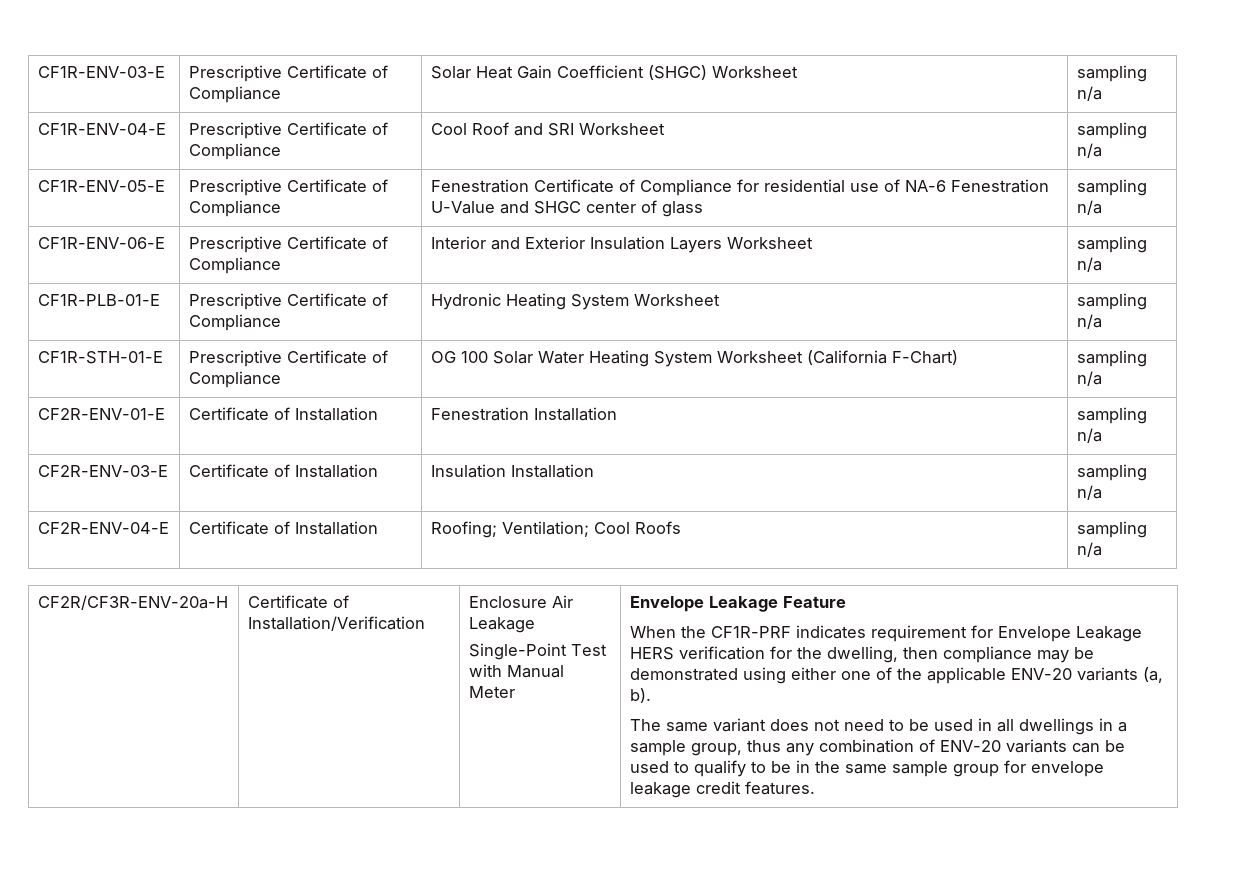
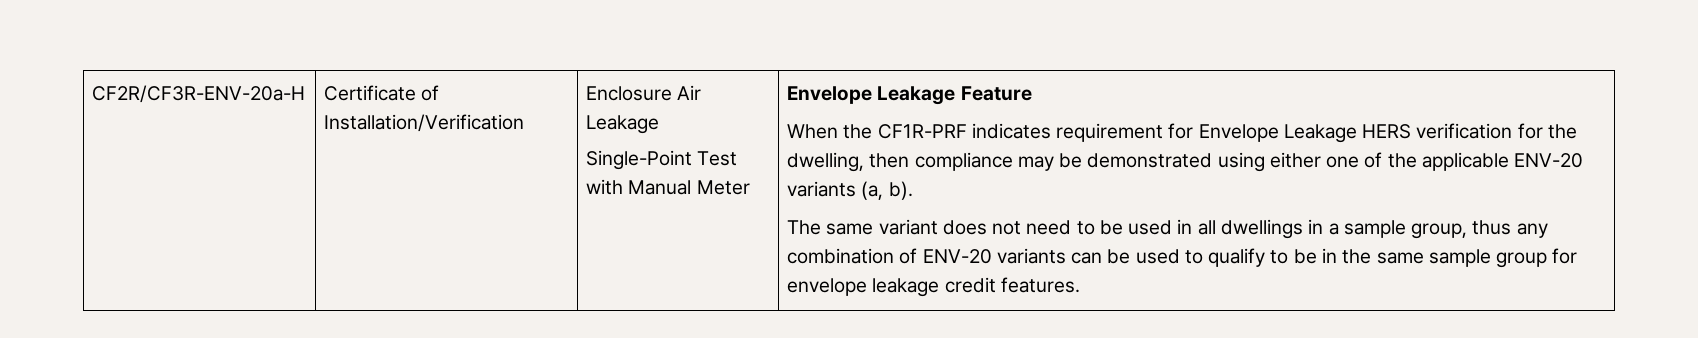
[37,66,165,78] [188,65,388,82] [188,86,281,103] [430,65,798,80] [1076,65,1147,82] [1076,86,1102,101] [37,123,166,135] [188,122,388,139] [188,143,281,160] [430,122,665,136] [1076,122,1147,139] [1076,143,1102,158] [37,180,165,192] [188,179,388,196] [188,200,281,217] [430,179,1049,196] [430,200,703,217] [1076,179,1147,196] [1076,200,1102,215] [37,237,165,249] [188,236,388,253] [188,257,281,274] [430,236,813,253] [1076,236,1147,253] [1076,257,1102,272] [37,294,160,306] [188,293,388,310] [188,314,281,331] [430,293,720,310] [1076,293,1147,310] [1076,314,1102,329] [37,351,163,364] [188,350,388,367] [188,371,281,388] [430,350,958,367] [1076,350,1147,367] [1076,371,1102,386] [37,408,165,420] [188,407,378,421] [430,407,617,421] [1076,407,1147,424] [1076,428,1102,443] [37,465,168,477] [188,464,378,478] [430,464,594,478] [1076,464,1147,481] [1076,485,1102,500] [37,522,169,534] [188,521,378,535] [430,521,681,538] [1076,521,1147,538] [1076,542,1102,557] CF1R-ENV-03-E | Prescriptive Certificate of Compliance | Solar Heat Gain Coefficient (SHGC) Worksheet | sampling n/a // CF1R-ENV-04-E | Prescriptive Certificate of Compliance | Cool Roof and SRI Worksheet | sampling n/a // CF1R-ENV-05-E | Prescriptive Certificate of Compliance | Fenestration Certificate of Compliance for residential use of NA-6 Fenestration U-Value and SHGC center of glass | sampling n/a // CF1R-ENV-06-E | Prescriptive Certificate of Compliance | Interior and Exterior Insulation Layers Worksheet | sampling n/a // CF1R-PLB-01-E | Prescriptive Certificate of Compliance | Hydronic Heating System Worksheet | sampling n/a // CF1R-STH-01-E | Prescriptive Certificate of Compliance | OG 100 Solar Water Heating System Worksheet (California F-Chart) | sampling n/a // CF2R-ENV-01-E | Certificate of Installation | Fenestration Installation | sampling n/a // CF2R-ENV-03-E | Certificate of Installation | Insulation Installation | sampling n/a // CF2R-ENV-04-E | Certificate of Installation | Roofing; Ventilation; Cool Roofs | sampling n/a // -> (92, 94) none

